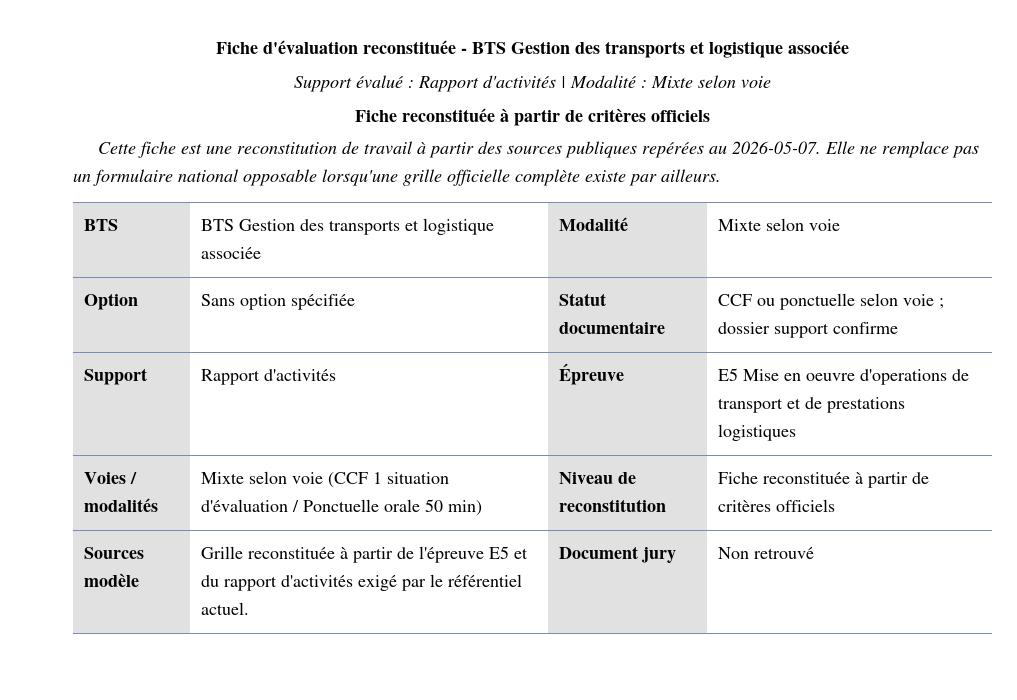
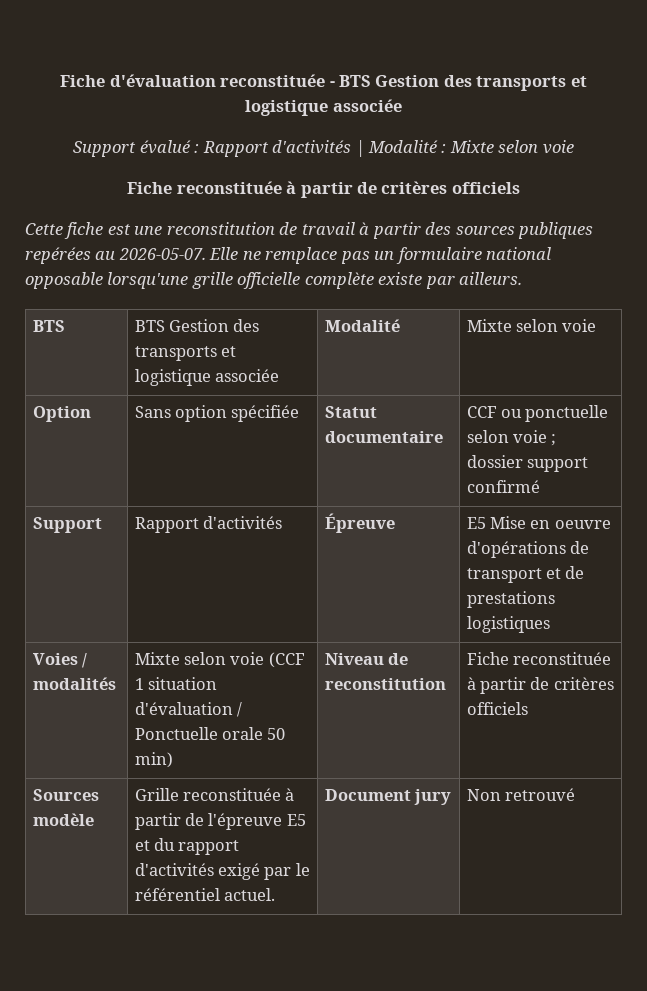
[833,322,899,334] confirme -> [466,480,540,493] confirmé
[860,369,948,385] d'operations -> [466,541,566,558] d'opérations

